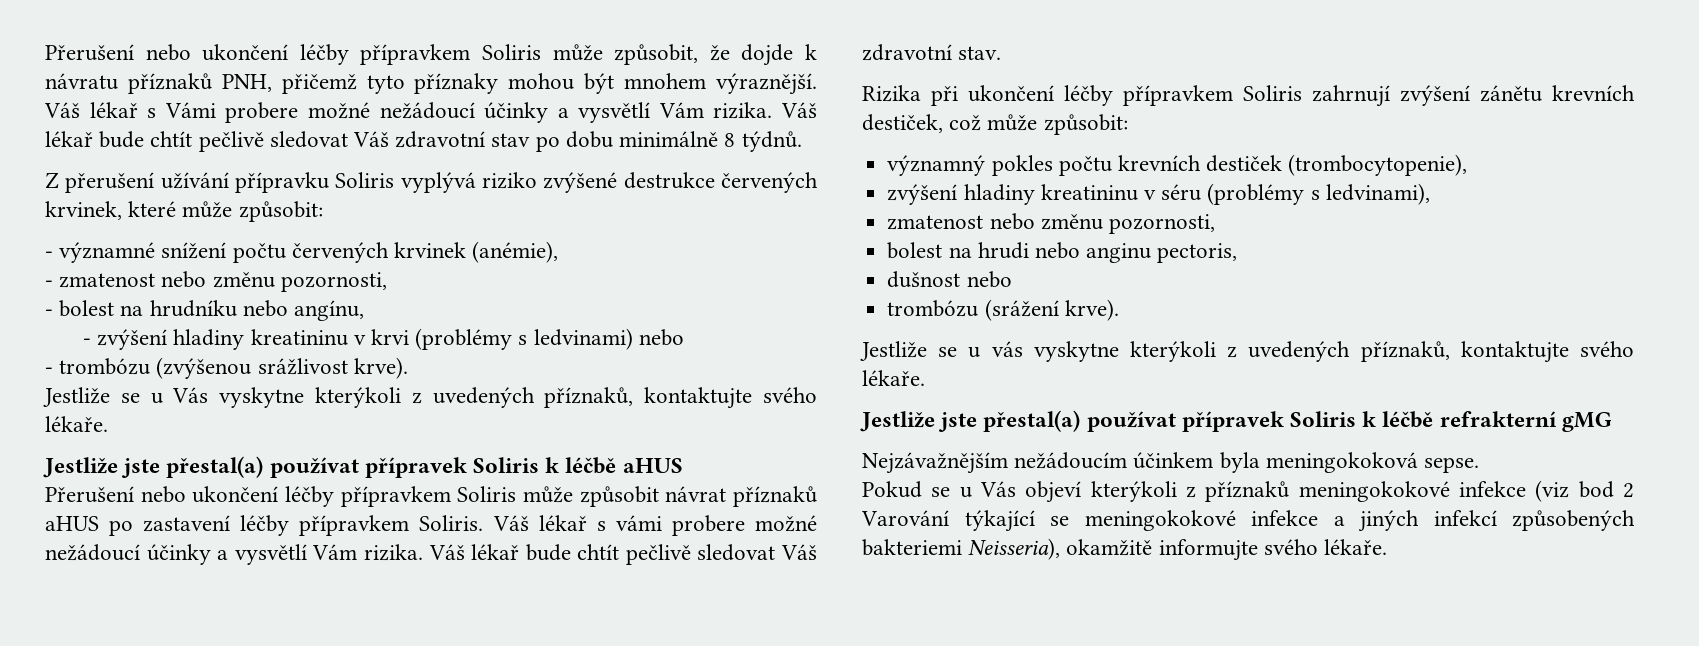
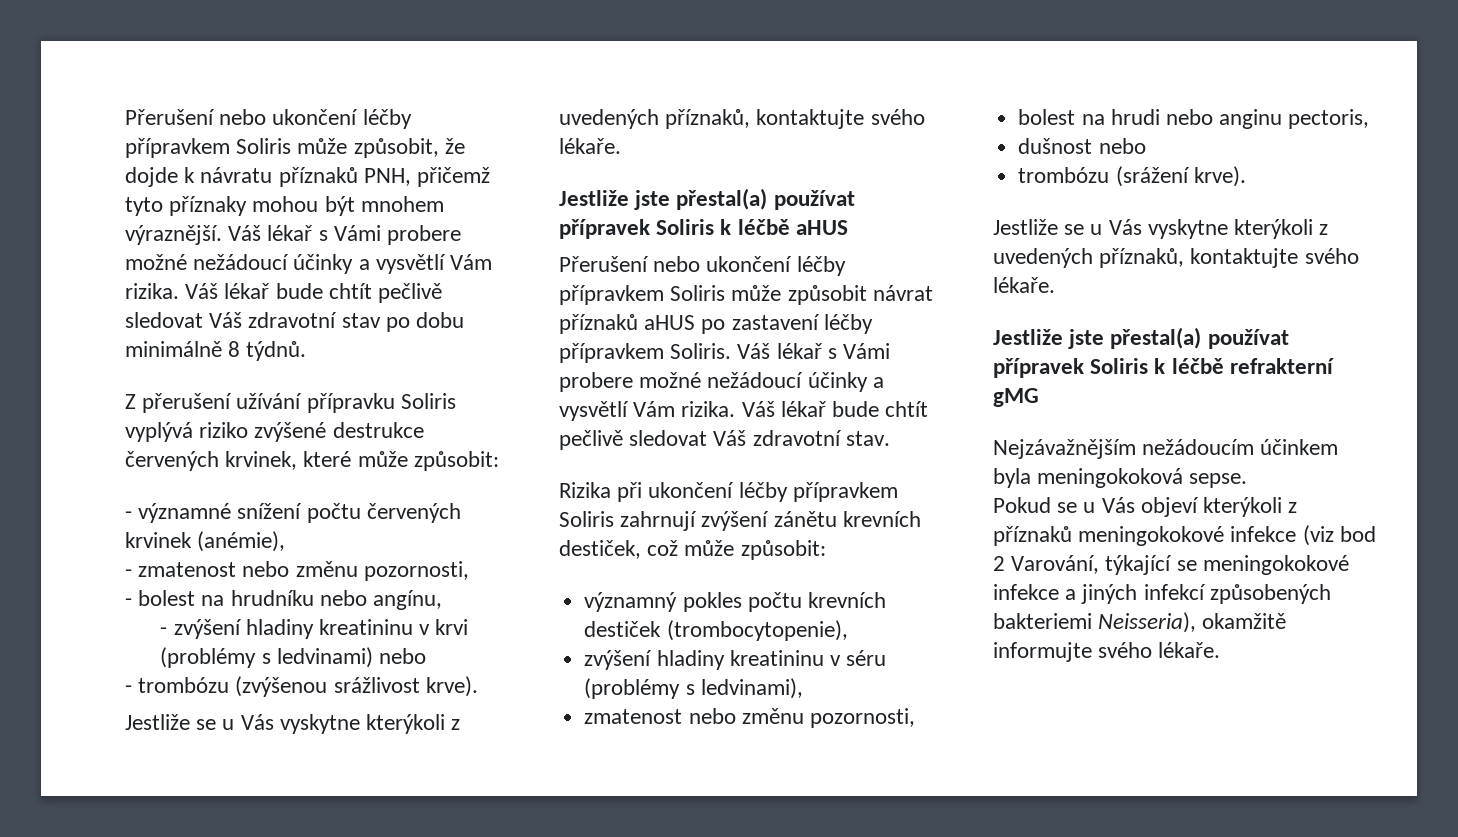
[615,515,662,531] vámi -> [843,343,891,359] Vámi
[991,341,1023,357] vás -> [1108,219,1142,235] Vás
[861,510,949,526] Varování -> [1011,555,1100,574] Varování,

